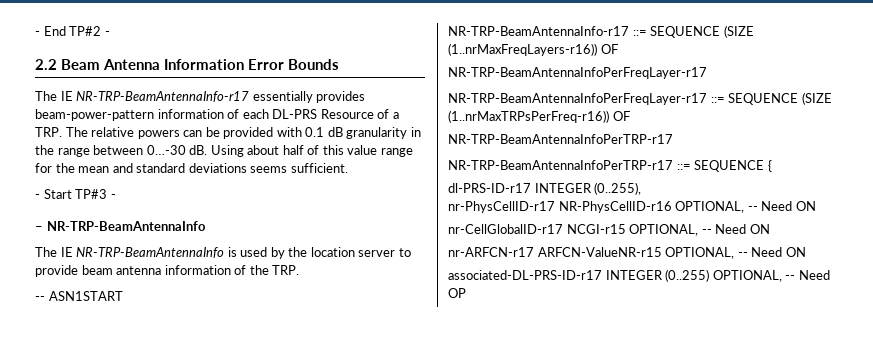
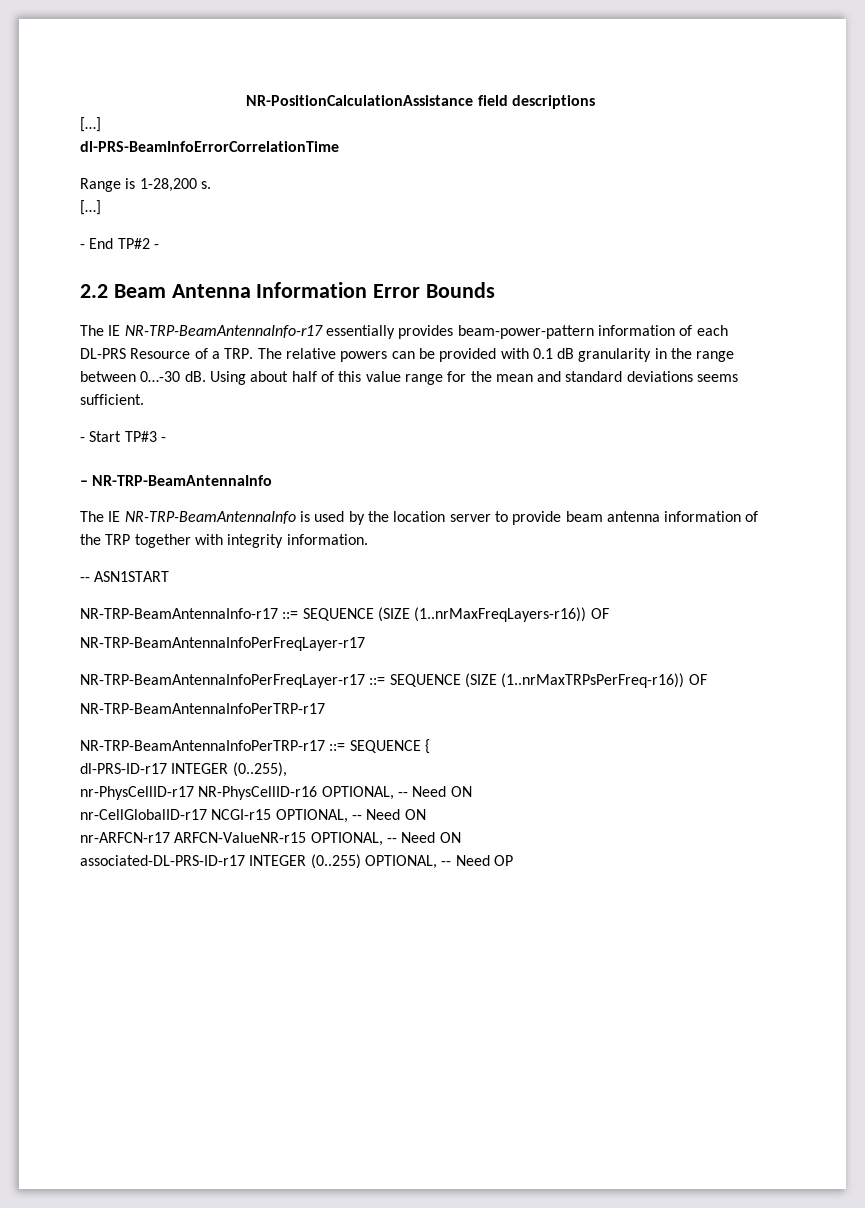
(35, 33) none -> [246,95,595,109] [80,117,101,132] [80,141,339,152] [80,178,211,192] [80,200,101,215] NR-PositionCalculationAssistance field descriptions // […] // dl-PRS-BeamInfoErrorCorrelationTime // Range is 1-28,200 s. // […] //
[272,265,300,275] TRP. -> [105,534,368,548] TRP together with integrity information.

